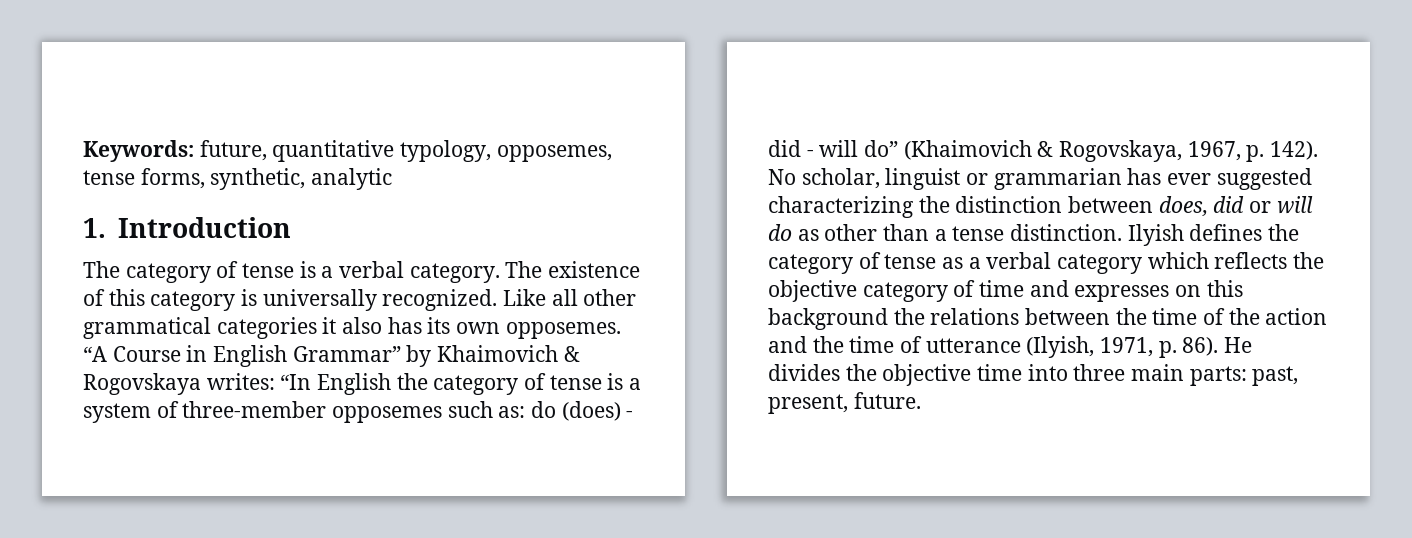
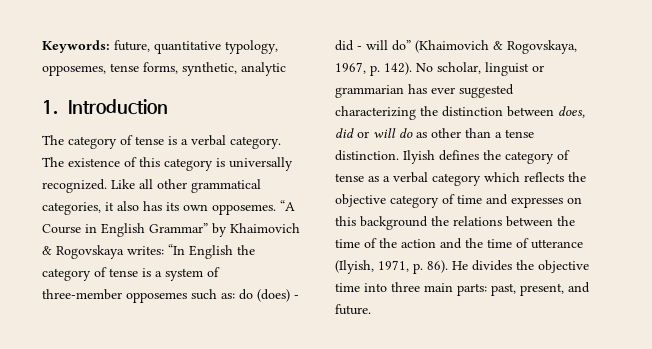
[216,317,317,339] categories -> [42,202,101,215] categories,
(848, 404) none -> [568,282,590,293] and

